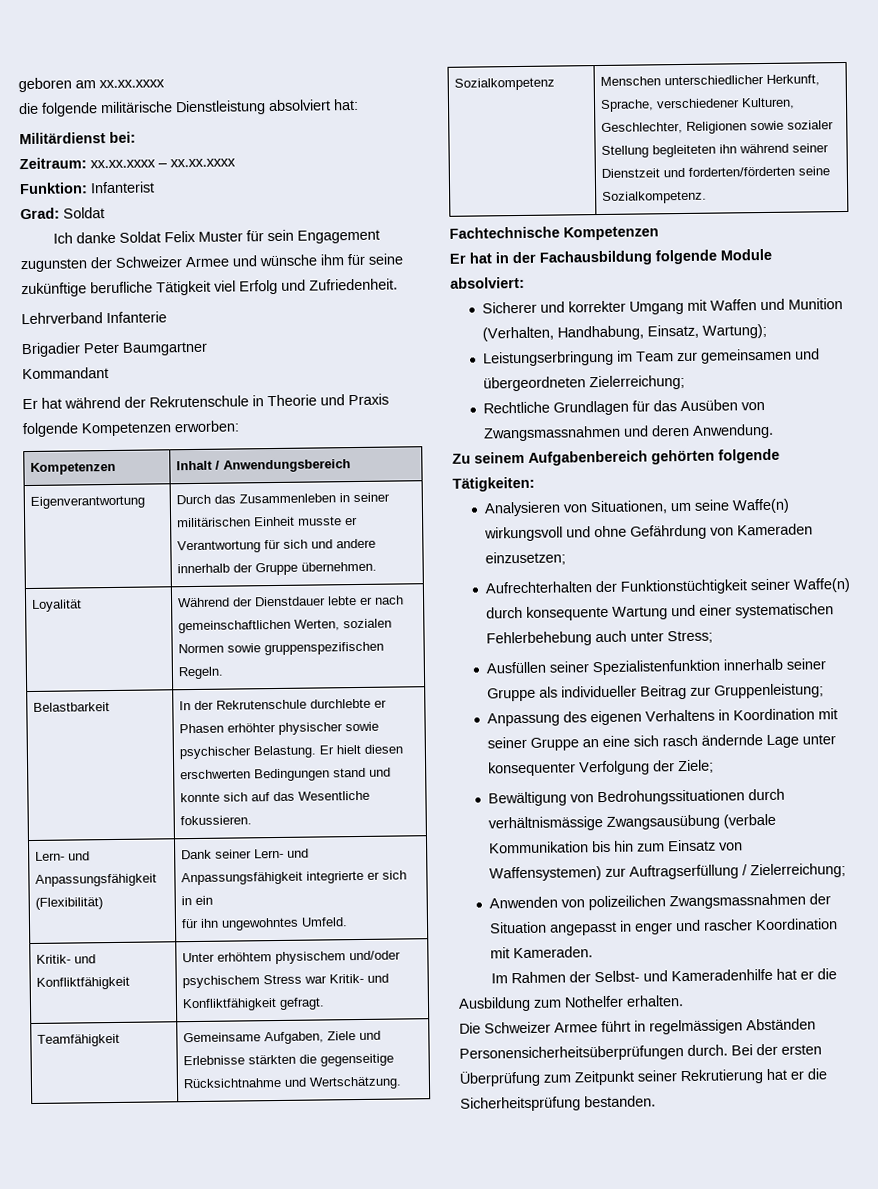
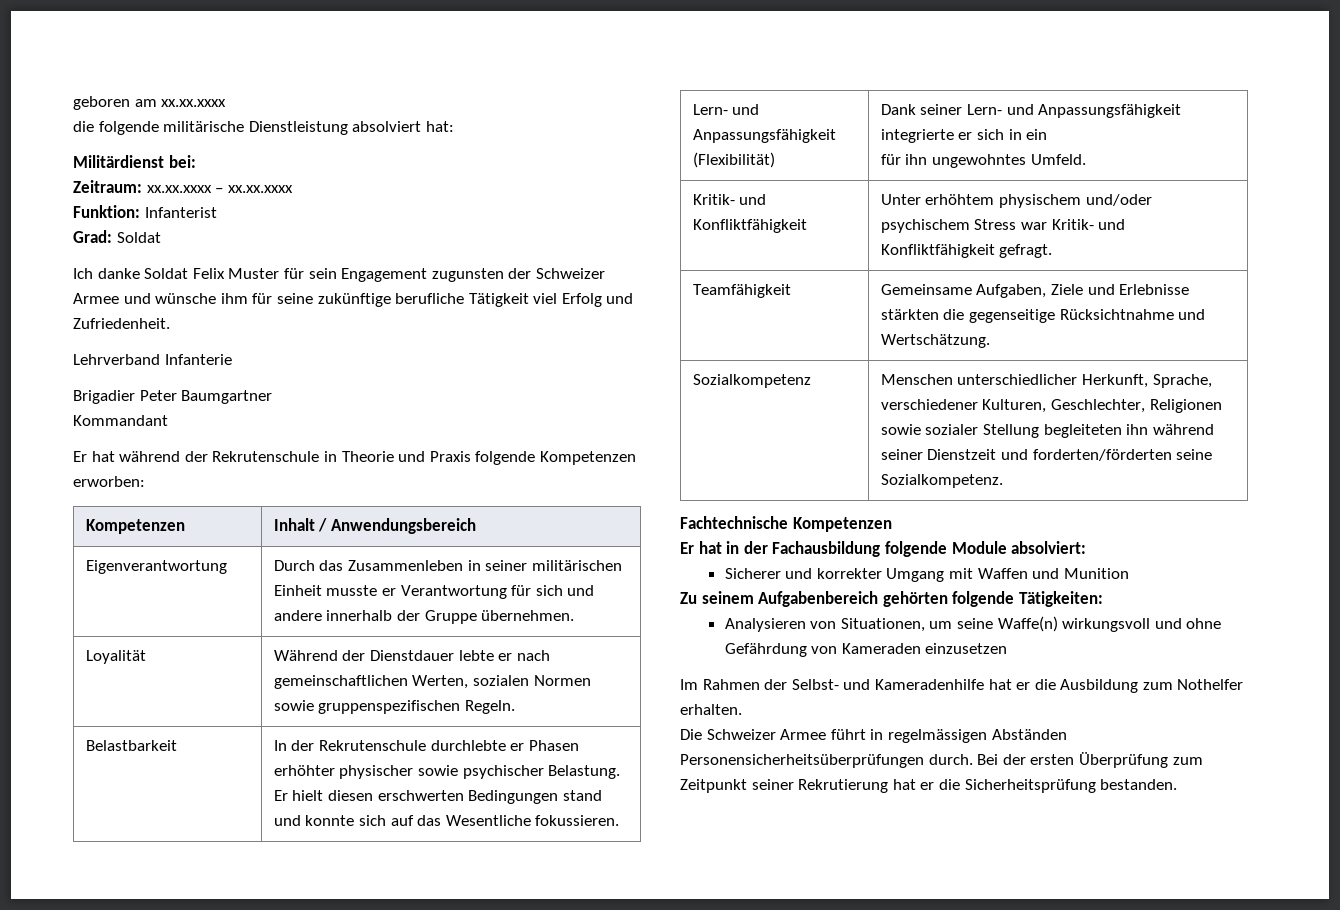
[482,323,768,342] [483,348,821,367] [483,374,686,392] [483,399,766,416] [483,423,775,442] (Verhalten, Handhabung, Einsatz, Wartung); // Leistungserbringung im Team zur gemeinsamen und übergeordneten Zielerreichung; // Rechtliche Grundlagen für das Ausüben von Zwangsmassnahmen und deren Anwendung. -> (1129, 573) none
[485,551,567,566] [485,577,851,595] [486,603,835,621] [486,630,714,647] [486,658,827,676] [487,683,825,702] [487,708,839,727] [487,734,837,751] [488,759,715,777] [488,788,786,807] [488,813,777,832] [489,839,744,854] [489,863,847,882] [489,893,832,911] [490,918,839,936] [490,946,594,959] einzusetzen; // Aufrechterhalten der Funktionstüchtigkeit seiner Waffe(n) durch konsequente Wartung und einer systematischen Fehlerbehebung auch unter Stress; // Ausfüllen seiner Spezialistenfunktion innerhalb seiner Gruppe als individueller Beitrag zur Gruppenleistung; // Anpassung des eigenen Verhaltens in Koordination mit seiner Gruppe an eine sich rasch ändernde Lage unter konsequenter Verfolgung der Ziele; // Bewältigung von Bedrohungssituationen durch verhältnismässige Zwangsausübung (verbale Kommunikation bis hin zum Einsatz von Waffensystemen) zur Auftragserfüllung / Zielerreichung; // Anwenden von polizeilichen Zwangsmassnahmen der Situation angepasst in enger und rascher Koordination mit Kameraden. -> [925,643,1008,654] einzusetzen

